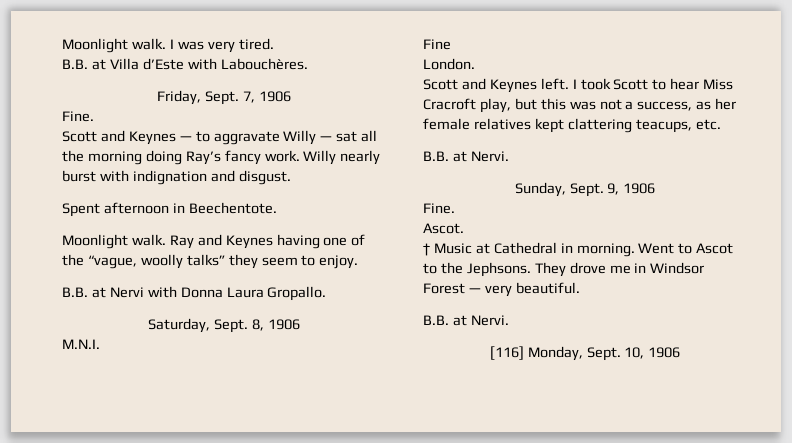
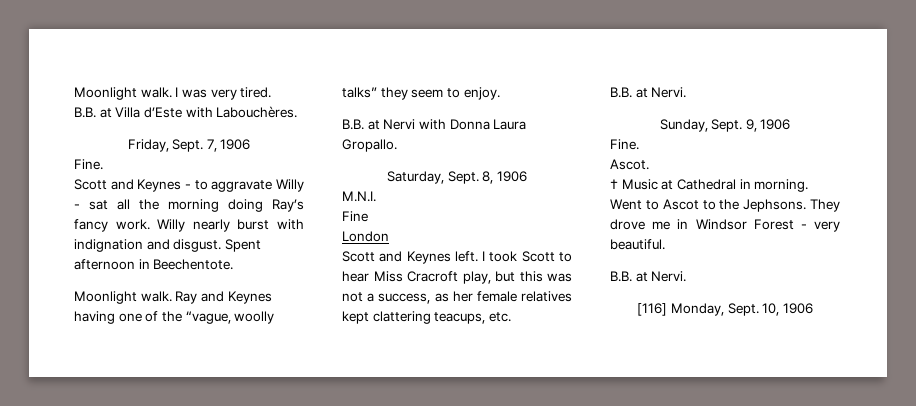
[179,136,192,141] — -> [185,184,191,189] -
[320,136,333,141] — -> [74,204,80,209] -
(291, 177) // -> (222, 245) none
[423,58,475,70] London. -> [342,231,389,242] London
[468,288,481,293] — -> [800,224,807,229] -

